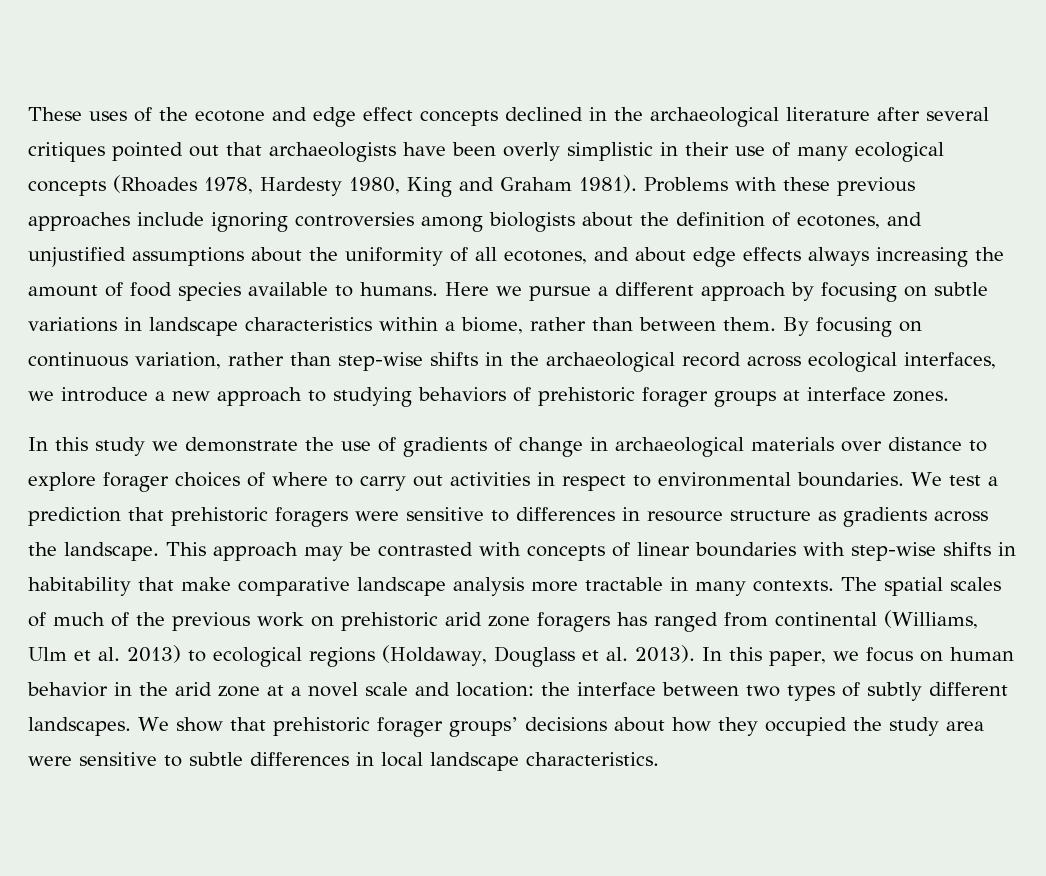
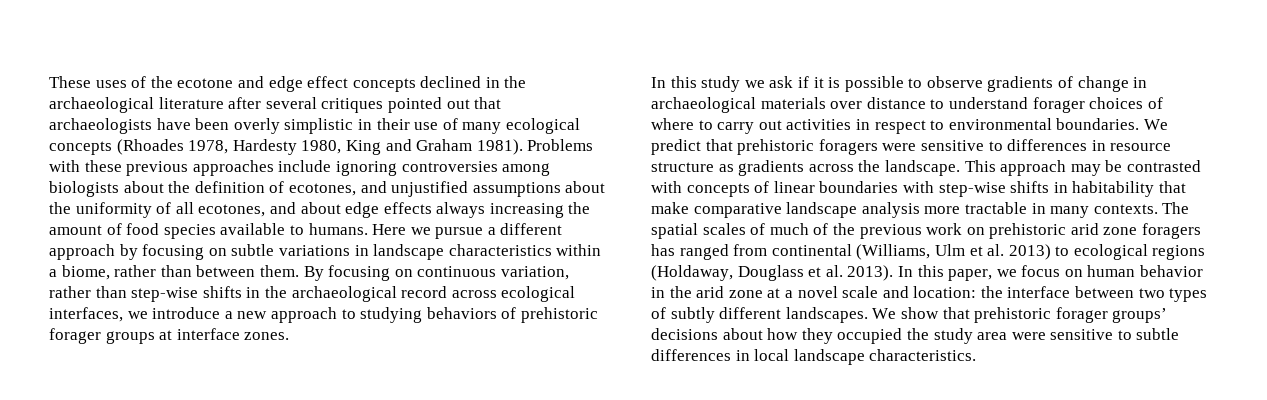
[185,437,396,452] demonstrate the use of -> [769,76,983,92] ask if it is possible to observe
[28,472,96,491] explore -> [948,97,1028,109] understand
[948,475,998,486] [28,507,121,526] test a prediction -> [651,139,701,155] predict

